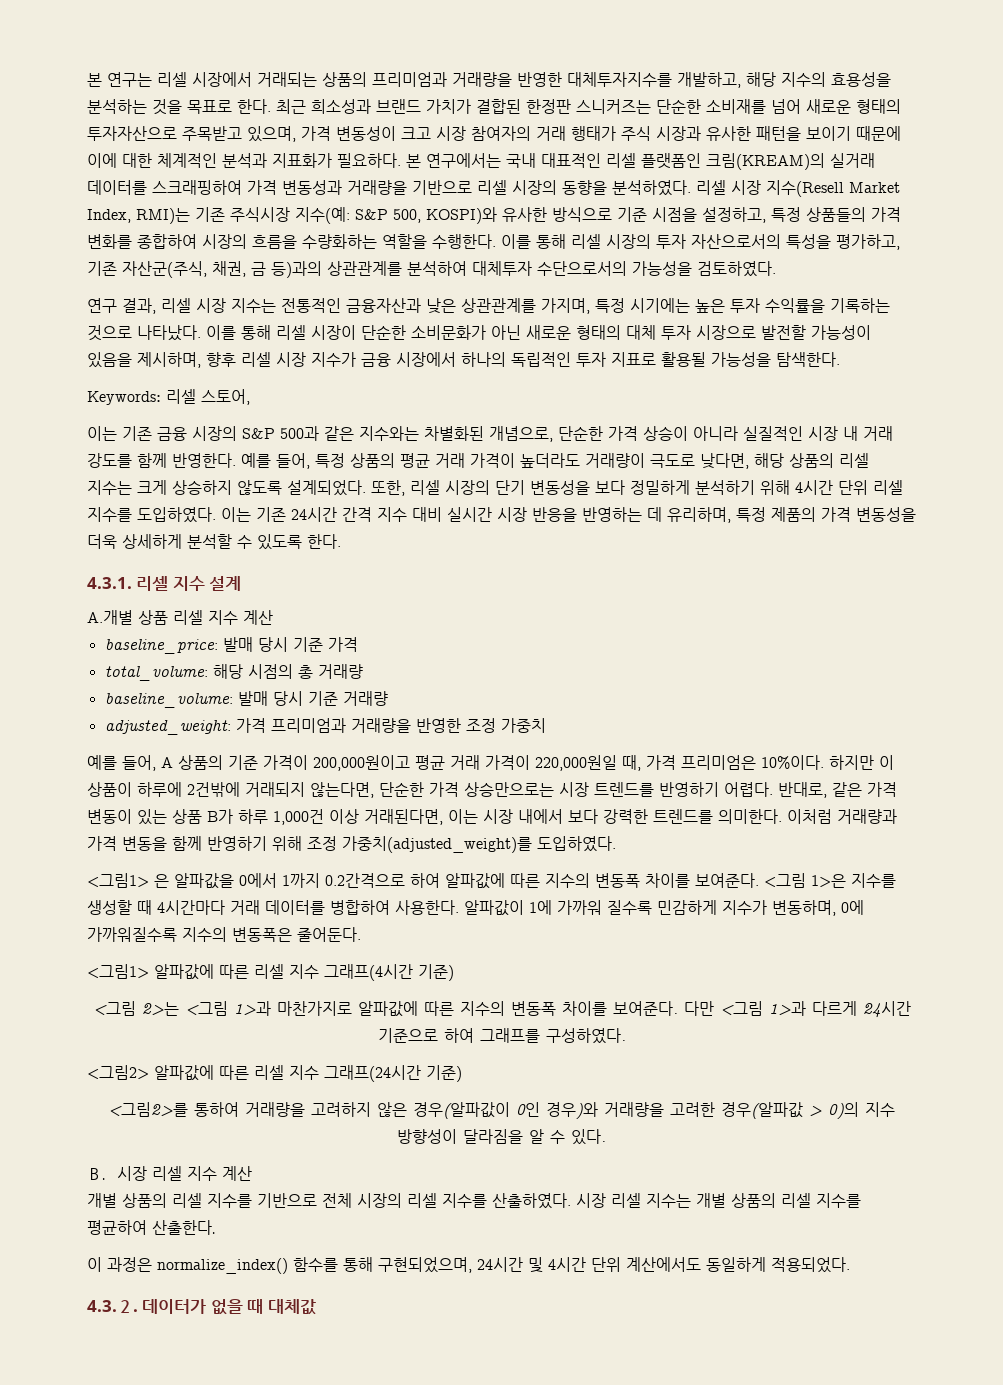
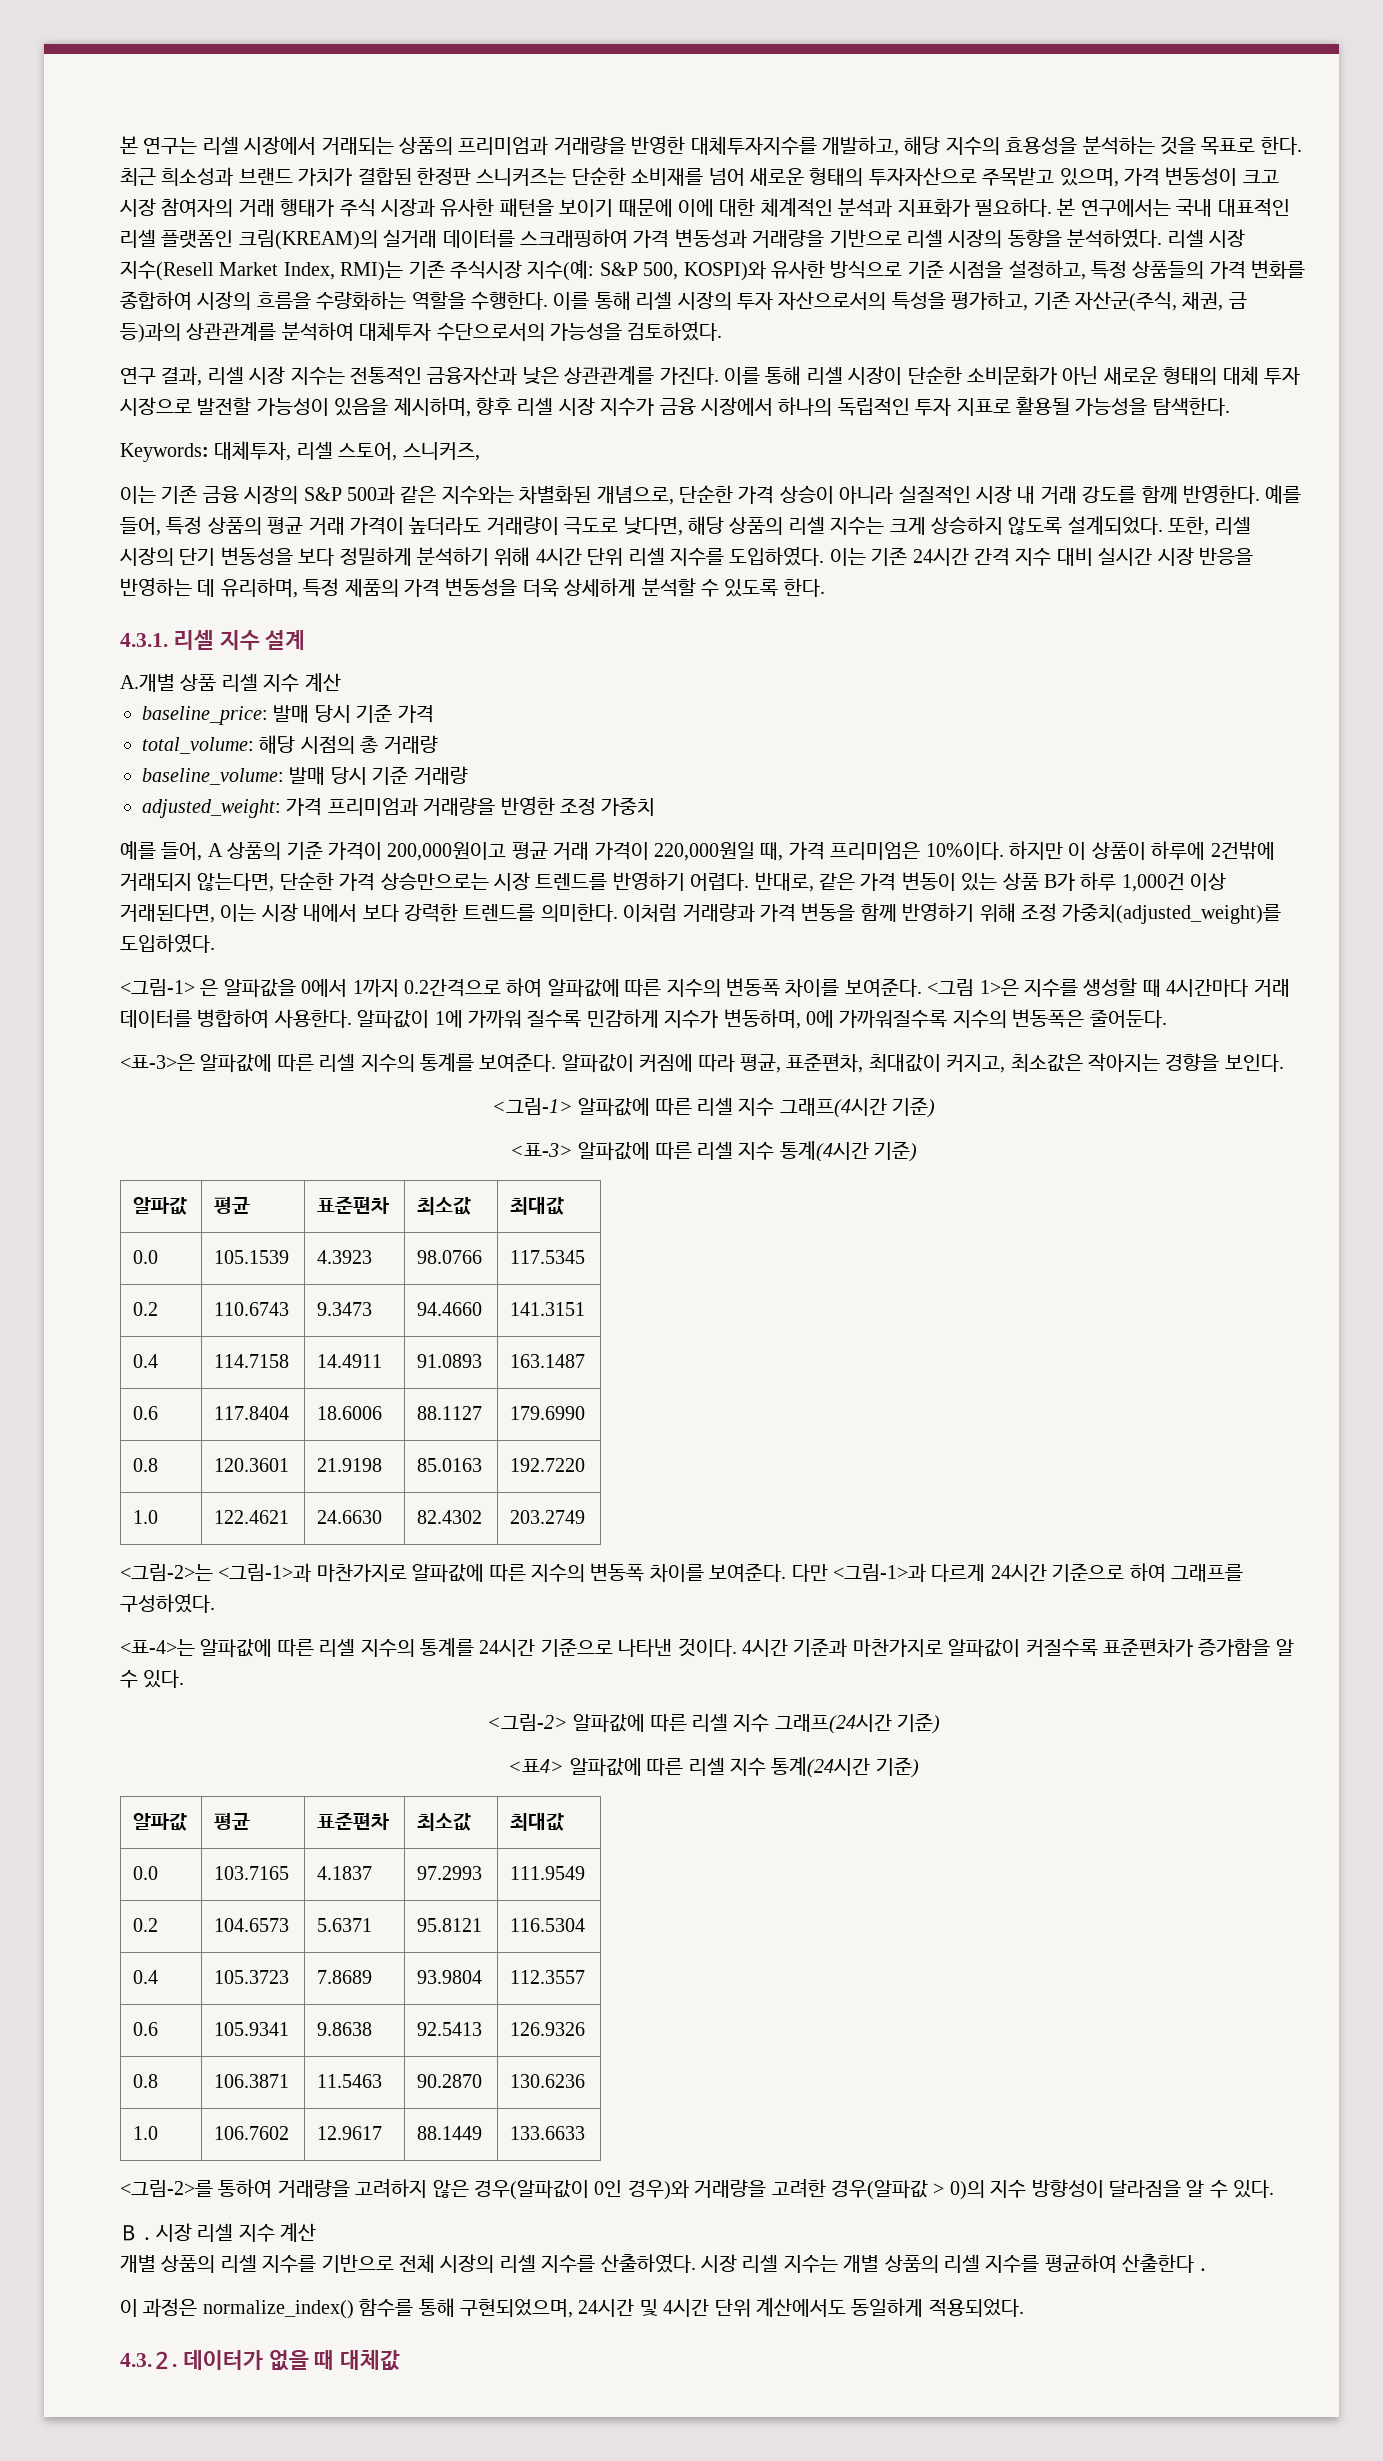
[541,298,890,314] [87,325,201,341] 가지며, 특정 시기에는 높은 투자 수익률을 기록하는 것으로 나타났다. -> [659,367,719,385] 가진다.
(161, 398) none -> [214,441,292,461] 대체투자,
(250, 397) none -> [402,442,480,461] 스니커즈,
[87,873,149,888] <그림1> -> [120,979,195,996] <그림-1>
[87,964,149,979] <그림1> -> [120,1053,1284,1073] [491,1098,573,1115] <표-3>은 알파값에 따른 리셀 지수의 통계를 보여준다. 알파값이 커짐에 따라 평균, 표준편차, 최대값이 커지고, 최소값은 작아지는 경향을 보인다. // <그림-1>
[92,1001,271,1016] <그림 2>는 <그림 1>과 -> [509,1141,918,1162] [133,1197,188,1215] [214,1197,251,1214] [317,1196,390,1214] [417,1197,472,1215] [510,1197,565,1215] [133,1250,159,1264] [214,1250,290,1264] [317,1250,373,1264] [417,1250,483,1264] [510,1250,586,1264] [133,1302,159,1316] [214,1302,290,1316] [317,1302,373,1316] [417,1302,483,1316] [510,1302,586,1316] [133,1354,159,1368] [214,1354,290,1368] [317,1354,383,1368] [417,1354,483,1368] [510,1354,586,1368] [133,1406,159,1420] [214,1406,290,1420] [317,1406,383,1420] [417,1406,483,1420] [510,1406,586,1420] [133,1458,159,1472] [214,1458,290,1472] [317,1458,383,1472] [417,1458,483,1472] [510,1458,586,1472] [133,1510,159,1524] [214,1510,290,1524] [317,1510,383,1524] [417,1510,483,1524] [510,1510,586,1524] [120,1563,312,1582] <표-3> 알파값에 따른 리셀 지수 통계(4시간 기준) // 알파값 | 평균 | 표준편차 | 최소값 | 최대값 // 0.0 | 105.1539 | 4.3923 | 98.0766 | 117.5345 // 0.2 | 110.6743 | 9.3473 | 94.4660 | 141.3151 // 0.4 | 114.7158 | 14.4911 | 91.0893 | 163.1487 // 0.6 | 117.8404 | 18.6006 | 88.1127 | 179.6990 // 0.8 | 120.3601 | 21.9198 | 85.0163 | 192.7220 // 1.0 | 122.4621 | 24.6630 | 82.4302 | 203.2749 // <그림-2>는 <그림-1>과
[719,1001,806,1016] <그림 1>과 -> [832,1563,926,1582] <그림-1>과
[87,1065,149,1080] <그림2> -> [120,1638,1294,1658] [120,1670,185,1688] [486,1714,568,1731] <표-4>는 알파값에 따른 리셀 지수의 통계를 24시간 기준으로 나타낸 것이다. 4시간 기준과 마찬가지로 알파값이 커질수록 표준편차가 증가함을 알 수 있다. // <그림-2>
[108,1102,188,1117] <그림2>를 -> [508,1757,919,1778] [133,1813,188,1831] [214,1813,251,1830] [317,1812,390,1830] [417,1813,472,1831] [510,1813,565,1831] [133,1866,159,1880] [214,1866,290,1880] [317,1866,373,1880] [417,1866,483,1880] [510,1866,586,1880] [133,1918,159,1932] [214,1918,290,1932] [317,1918,373,1932] [417,1918,483,1932] [510,1918,586,1932] [133,1970,159,1984] [214,1970,290,1984] [317,1970,373,1984] [417,1970,483,1984] [510,1970,586,1984] [133,2022,159,2036] [214,2022,290,2036] [317,2022,373,2036] [417,2022,483,2036] [510,2022,586,2036] [133,2074,159,2088] [214,2074,290,2088] [317,2074,383,2088] [417,2074,483,2088] [510,2074,586,2088] [133,2126,159,2140] [214,2126,290,2140] [317,2126,383,2140] [417,2126,483,2140] [510,2126,586,2140] [120,2180,213,2197] <표4> 알파값에 따른 리셀 지수 통계(24시간 기준) // 알파값 | 평균 | 표준편차 | 최소값 | 최대값 // 0.0 | 103.7165 | 4.1837 | 97.2993 | 111.9549 // 0.2 | 104.6573 | 5.6371 | 95.8121 | 116.5304 // 0.4 | 105.3723 | 7.8689 | 93.9804 | 112.3557 // 0.6 | 105.9341 | 9.8638 | 92.5413 | 126.9326 // 0.8 | 106.3871 | 11.5463 | 90.2870 | 130.6236 // 1.0 | 106.7602 | 12.9617 | 88.1449 | 133.6633 // <그림-2>를

